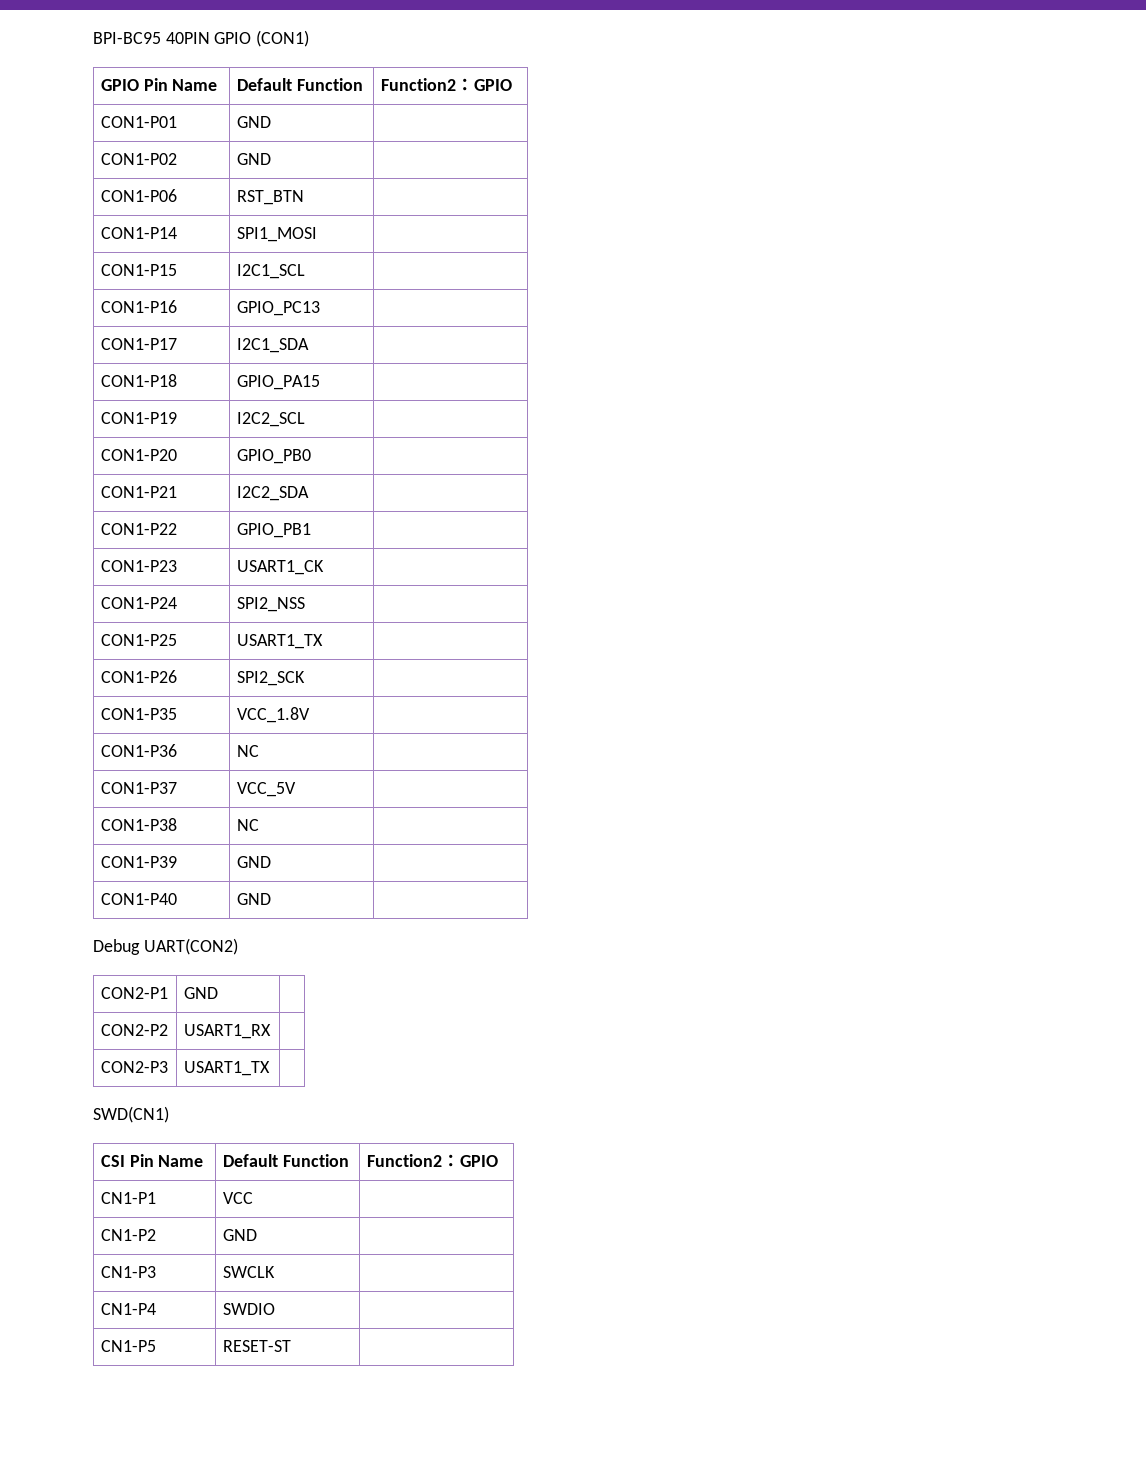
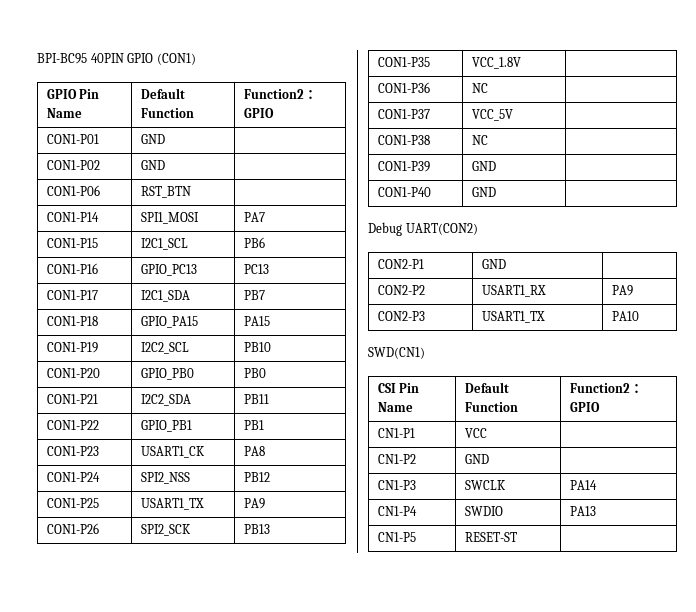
(317, 234) none -> [243,212,265,222] PA7
(305, 271) none -> [243,237,265,248] PB6
(320, 308) none -> [243,264,269,274] PC13
(309, 345) none -> [243,290,265,300] PB7
(320, 382) none -> [243,316,270,326] PA15
(305, 419) none -> [243,342,271,352] PB10
(311, 456) none -> [243,368,266,378] PB0
(309, 493) none -> [243,394,269,404] PB11
(311, 530) none -> [243,420,264,430] PB1
(324, 567) none -> [243,446,265,456] PA8
(305, 604) none -> [243,472,270,482] PB12
(323, 641) none -> [243,498,265,509] PA9
(305, 678) none -> [243,524,270,534] PB13
(271, 1031) none -> [611,285,633,296] PA9
(270, 1068) none -> [611,311,639,321] PA10
(275, 1272) none -> [569,480,597,490] PA14
(275, 1309) none -> [569,506,596,516] PA13

